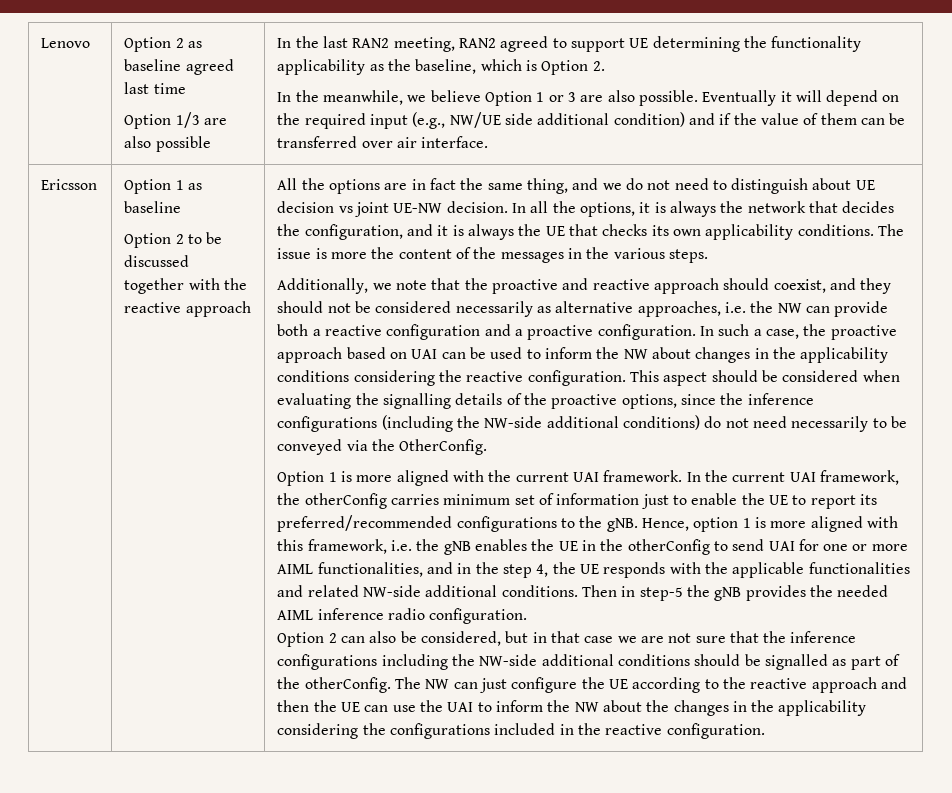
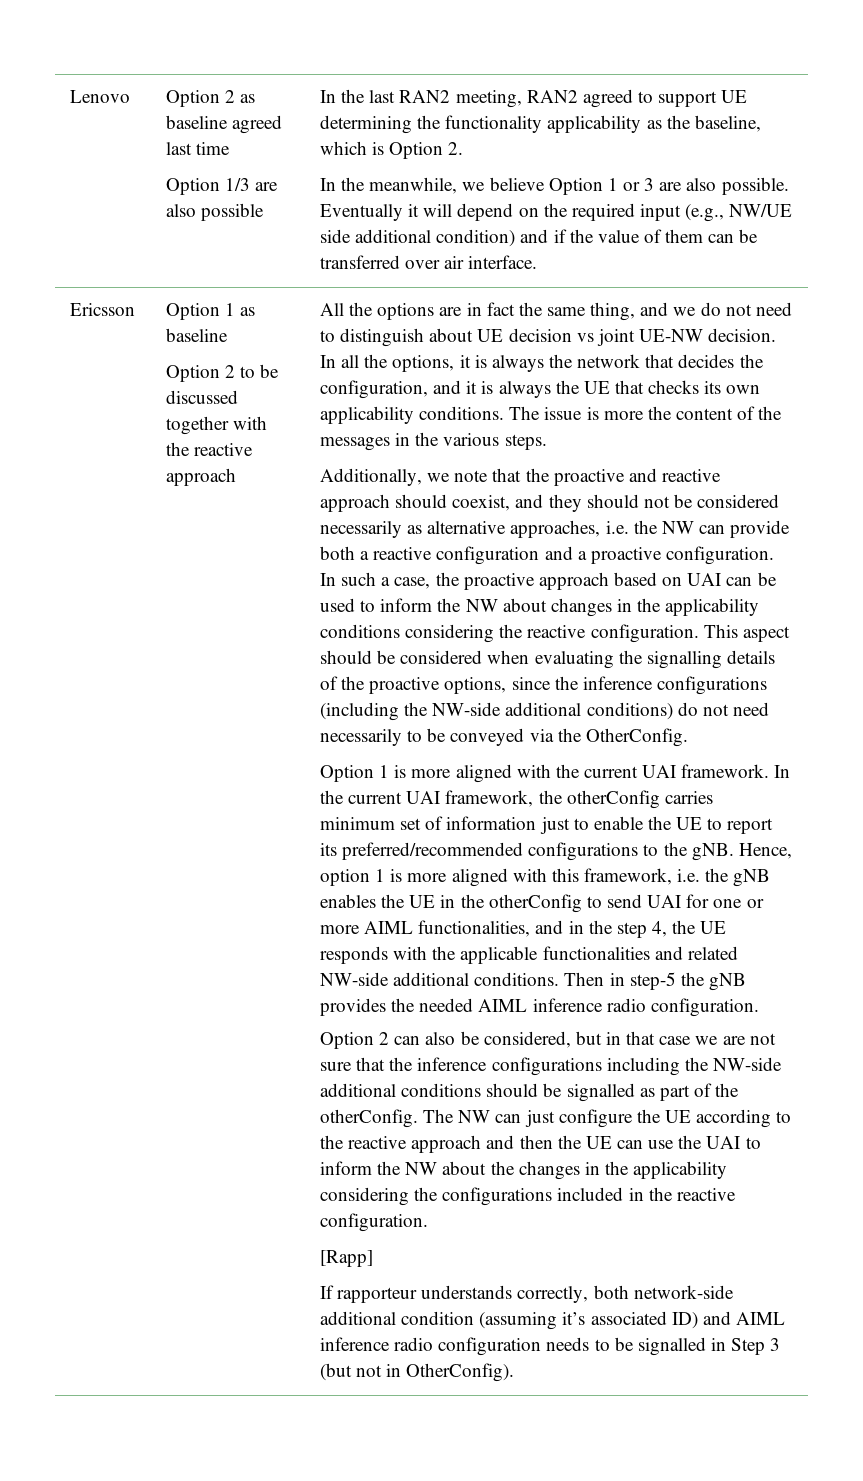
(765, 731) none -> [320,1250,374,1267] [320,1285,734,1303] [320,1311,785,1330] [320,1337,781,1356] [320,1363,515,1382] // [Rapp] // If rapporteur understands correctly, both network-side additional condition (assuming it’s associated ID) and AIML inference radio configuration needs to be signalled in Step 3 (but not in OtherConfig).

